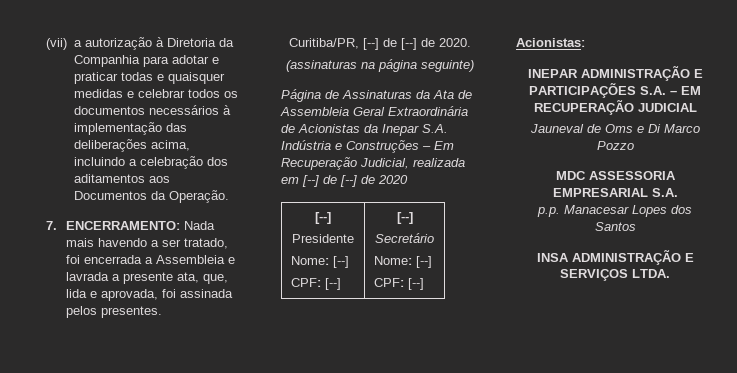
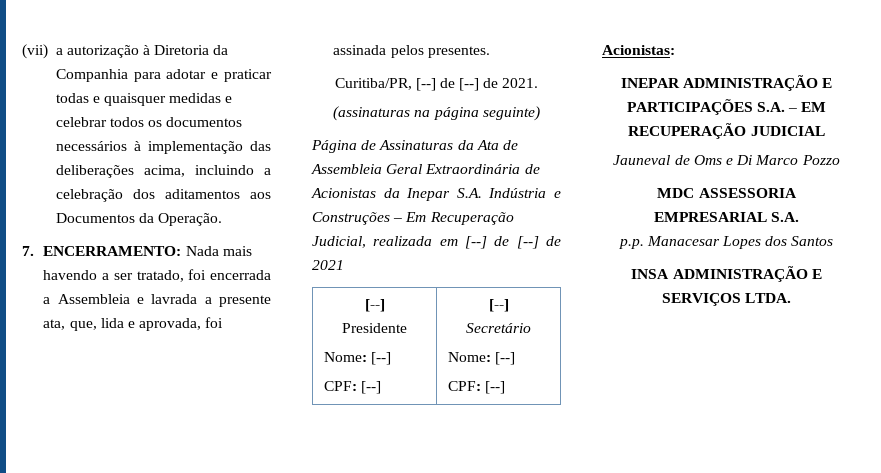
[439,38,471,47] 2020. -> [502,78,539,88] 2021.
[378,175,408,184] 2020 -> [312,260,344,270] 2021

